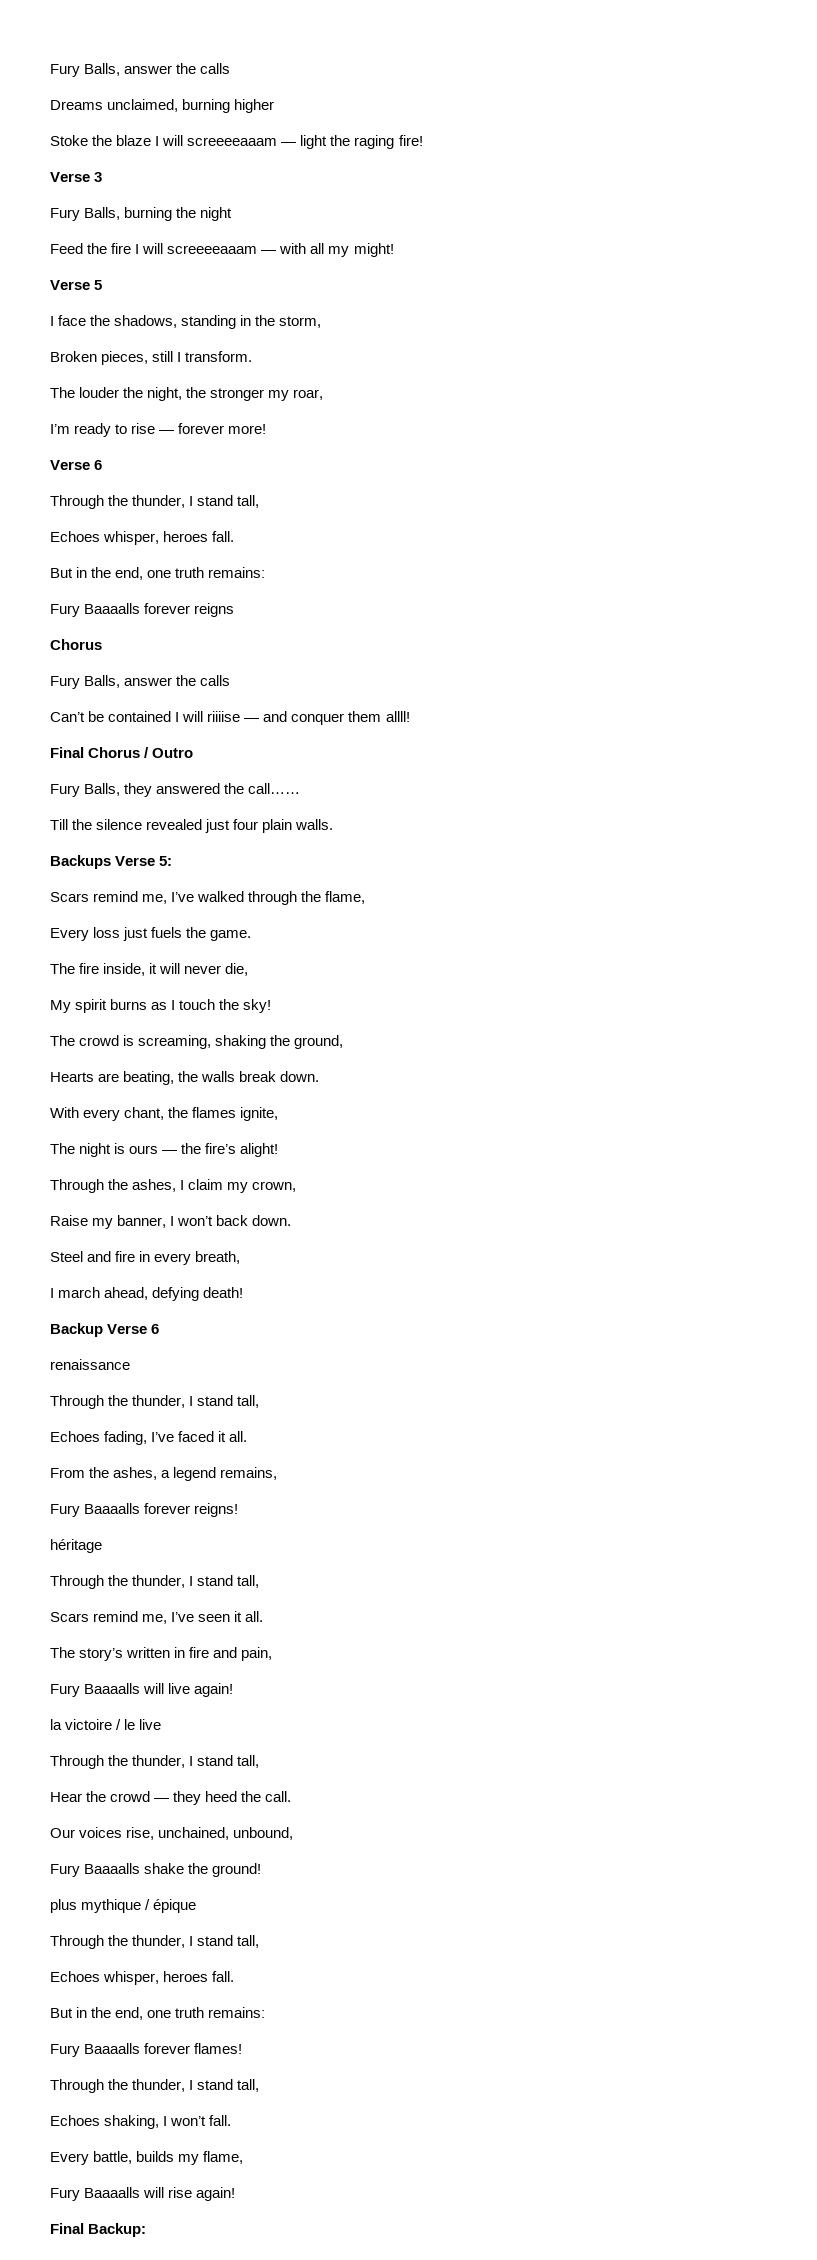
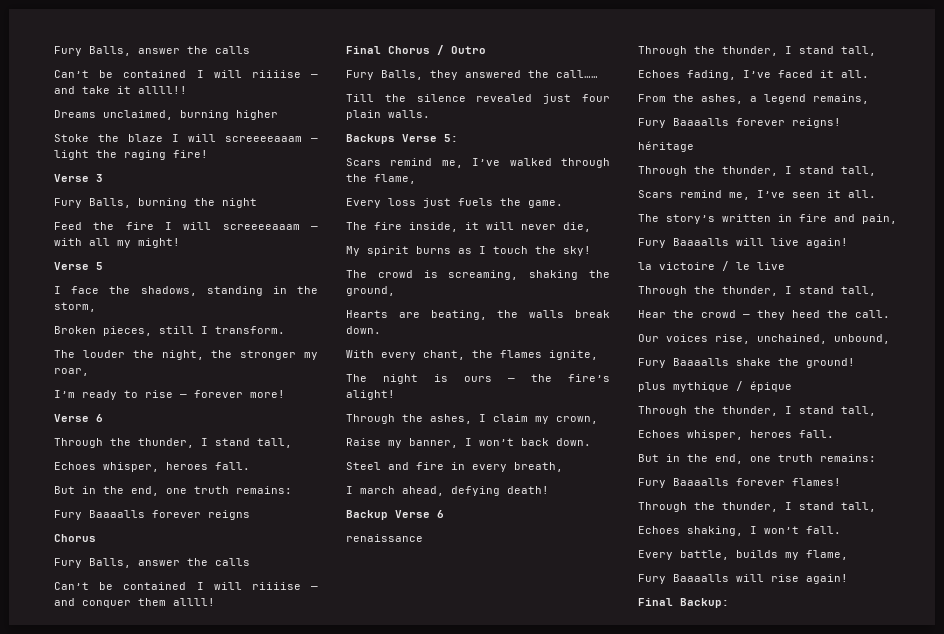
[50,63,231,77] Fury Balls, answer the calls -> [54,46,250,56] [54,70,318,78] [54,86,187,94] Fury Balls, answer the calls // Can’t be contained I will riiiise — and take it allll!!

